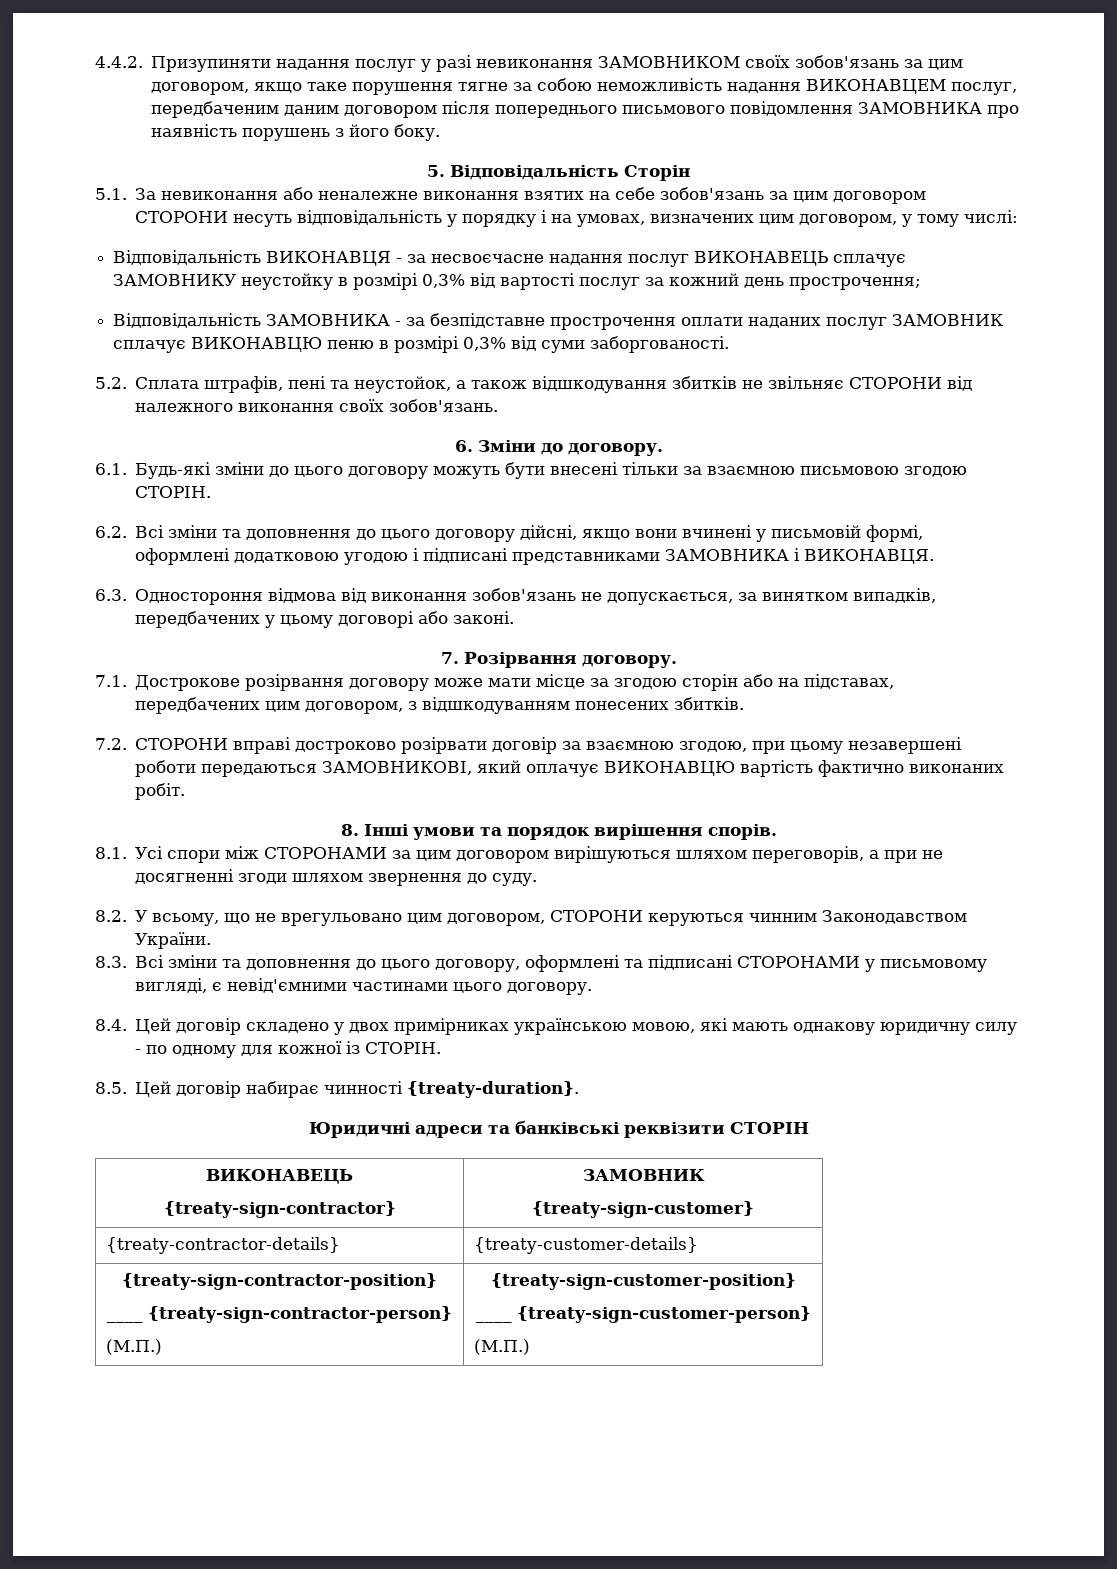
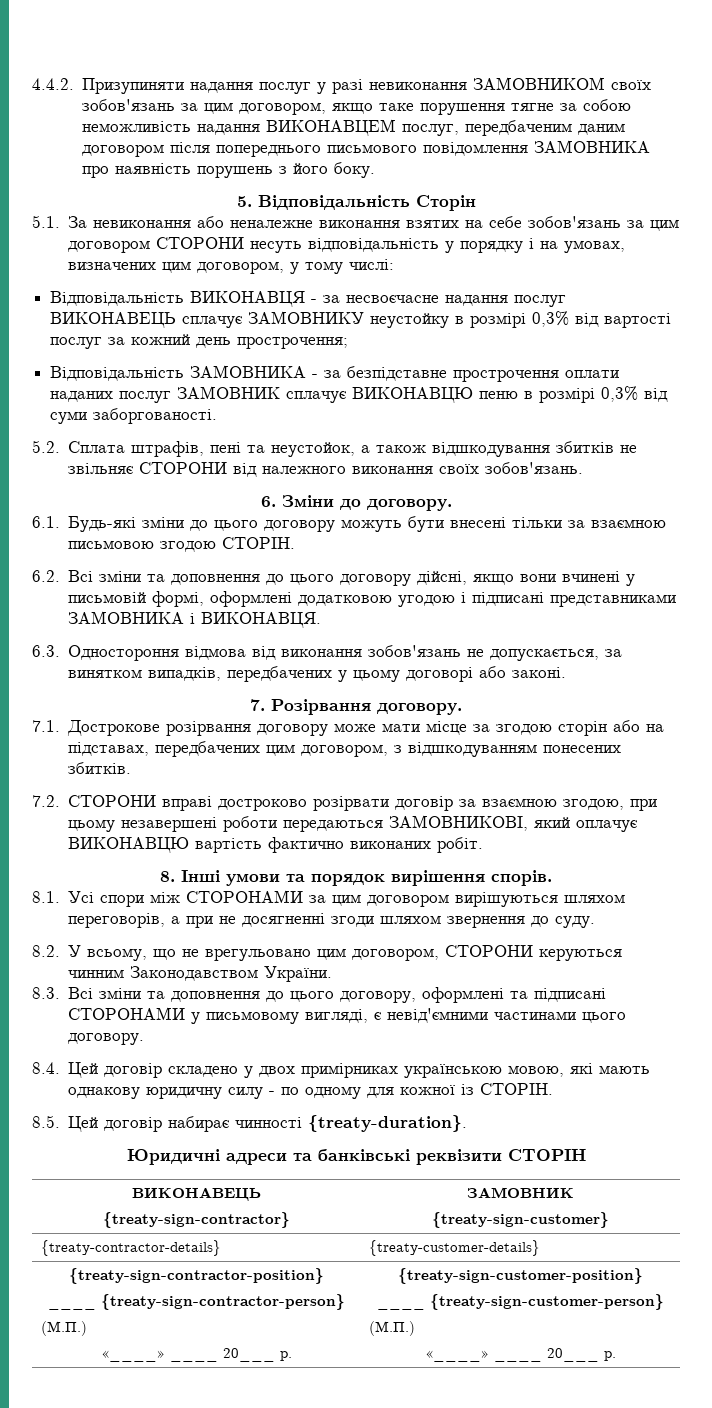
(162, 1347) none -> [100,1348,292,1362] // «____» ____ 20___ р.
(530, 1347) none -> [424,1348,616,1362] // «____» ____ 20___ р.

